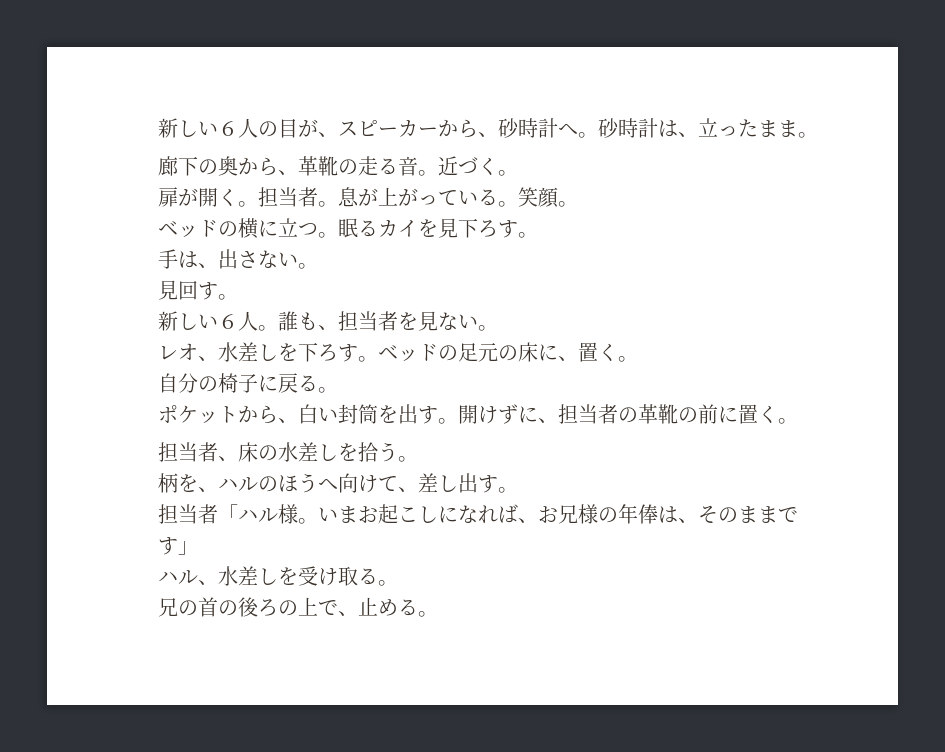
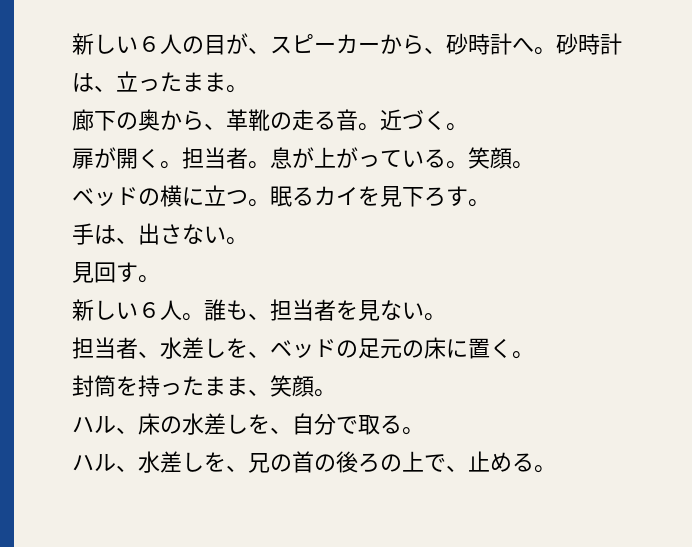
[157,342,378,362] レオ、水差しを下ろす。 -> [72,337,271,359] 担当者、水差しを、
[557,342,638,362] [157,373,338,393] [157,404,798,424] [157,442,218,462] 、置く。 // 自分の椅子に戻る。 // ポケットから、白い封筒を出す。開けずに、担当者の革靴の前に置く。 // 担当者 -> [468,338,535,359] [72,375,337,397] [72,415,117,433] 置く。 // 封筒を持ったまま、笑顔。 // ハル
[357,442,418,462] [157,473,518,493] [157,504,798,524] [157,537,198,555] 拾う。 // 柄を、ハルのほうへ向けて、差し出す。 // 担当者「ハル様。いまお起こしになれば、お兄様の年俸は、そのままです」 -> [270,413,425,435] 、自分で取る。
[297,566,398,586] 受け取る。 // -> [226,465,249,472] 、

